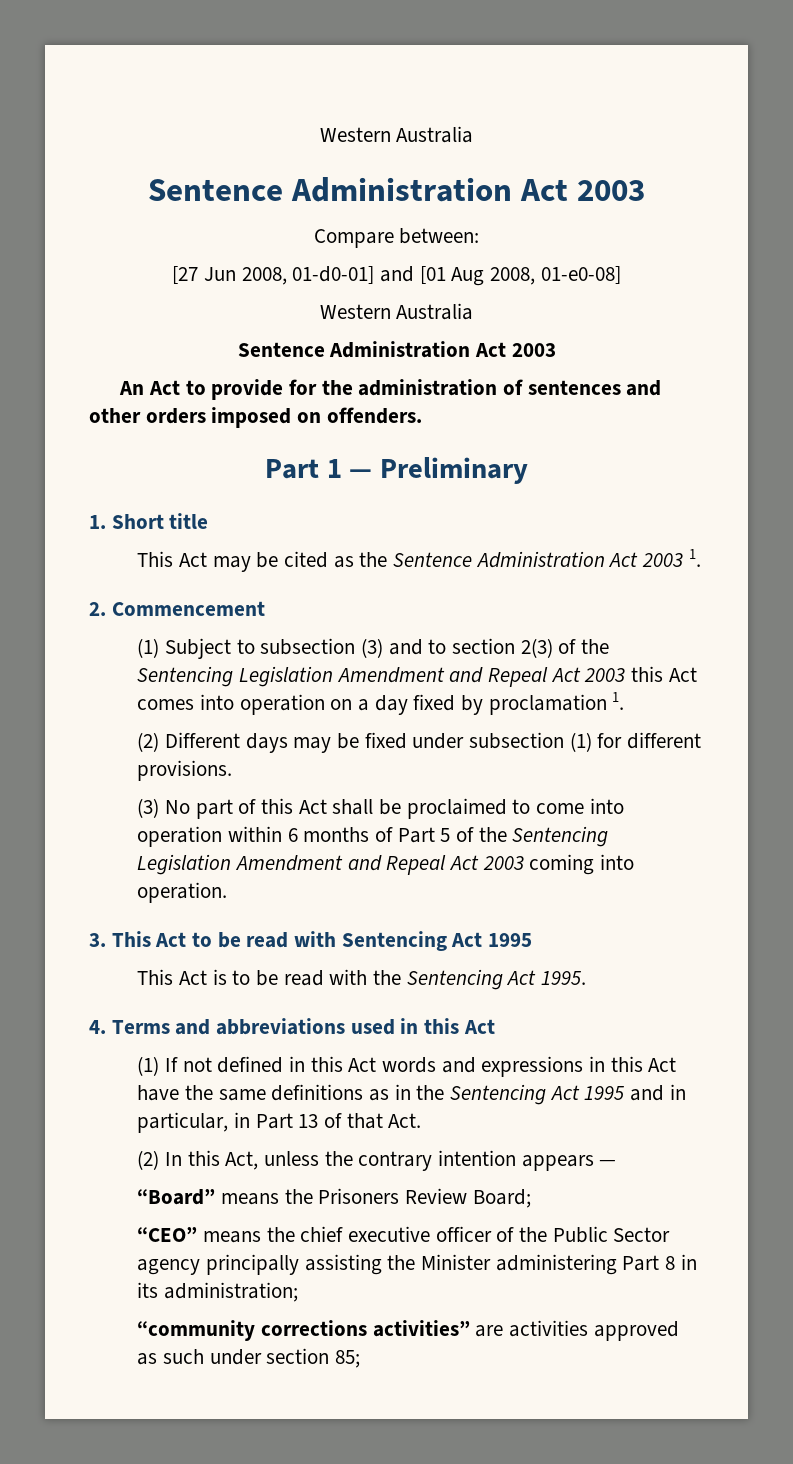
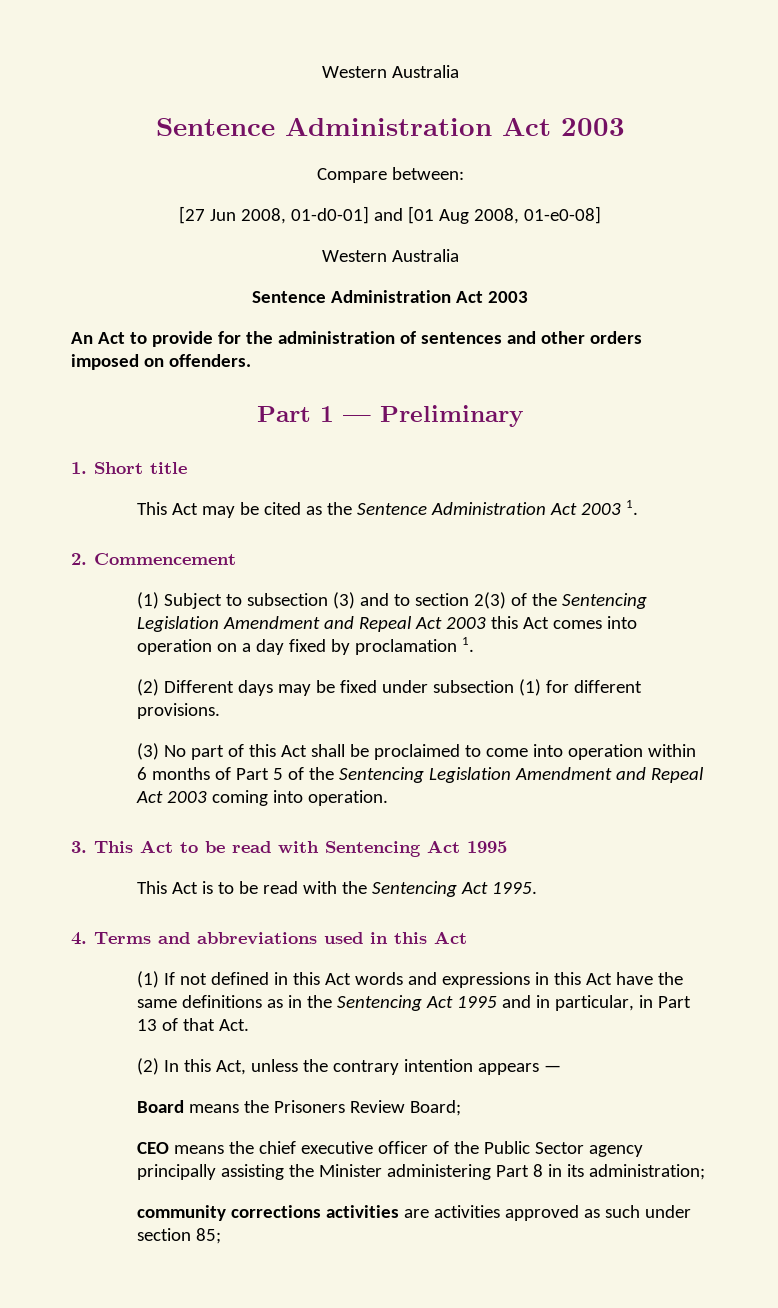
[137,1189,216,1205] “Board” -> [137,1100,185,1113] Board
[137,1227,198,1242] “CEO” -> [137,1142,170,1154] CEO
[137,1320,470,1341] “community corrections activities” -> [137,1205,400,1221] community corrections activities

